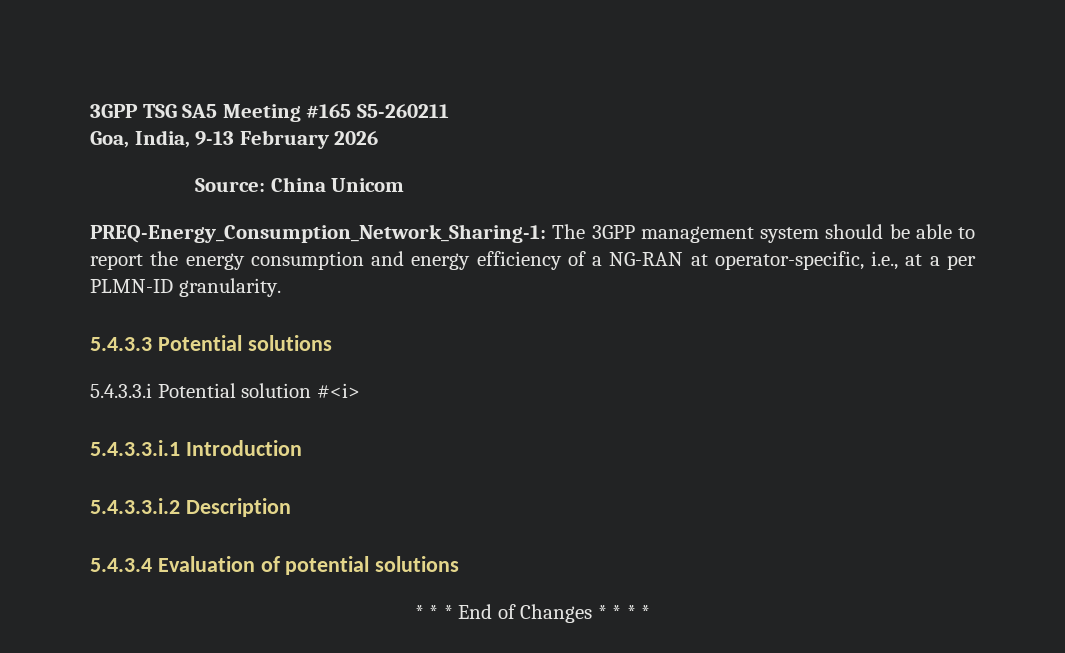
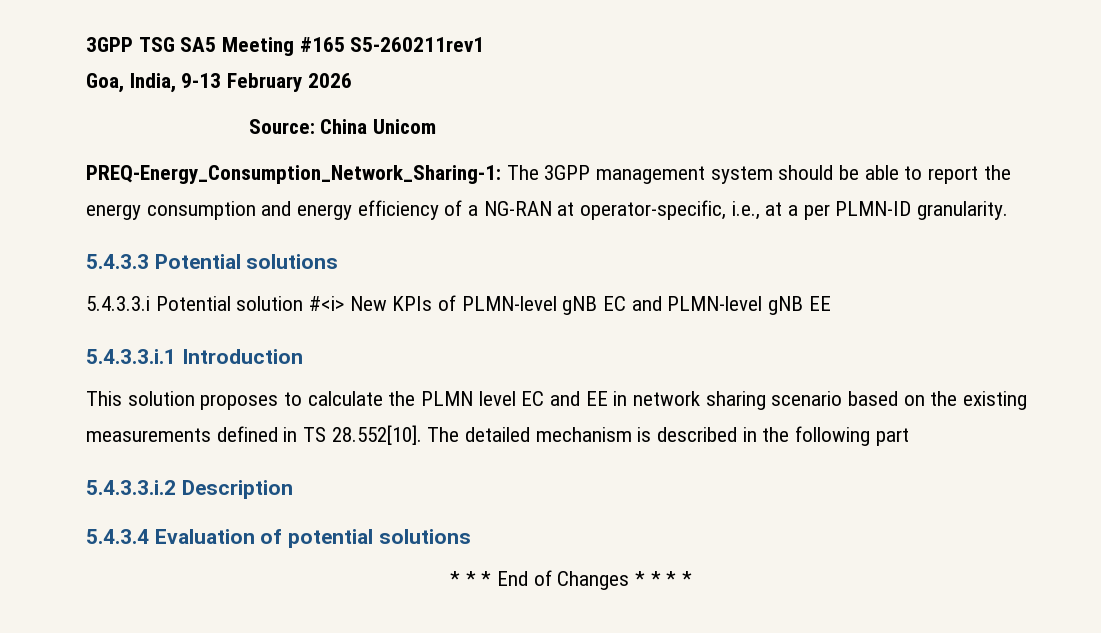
[356,104,449,118] S5-260211 -> [350,37,485,52] S5-260211rev1
[90,440,302,456] // 5.4.3.3.i.1 Introduction -> [349,295,831,315] [86,349,303,364] [86,391,1028,410] [86,425,909,446] New KPIs of PLMN-level gNB EC and PLMN-level gNB EE // 5.4.3.3.i.1 Introduction // This solution proposes to calculate the PLMN level EC and EE in network sharing scenario based on the existing measurements defined in TS 28.552[10]. The detailed mechanism is described in the following part

